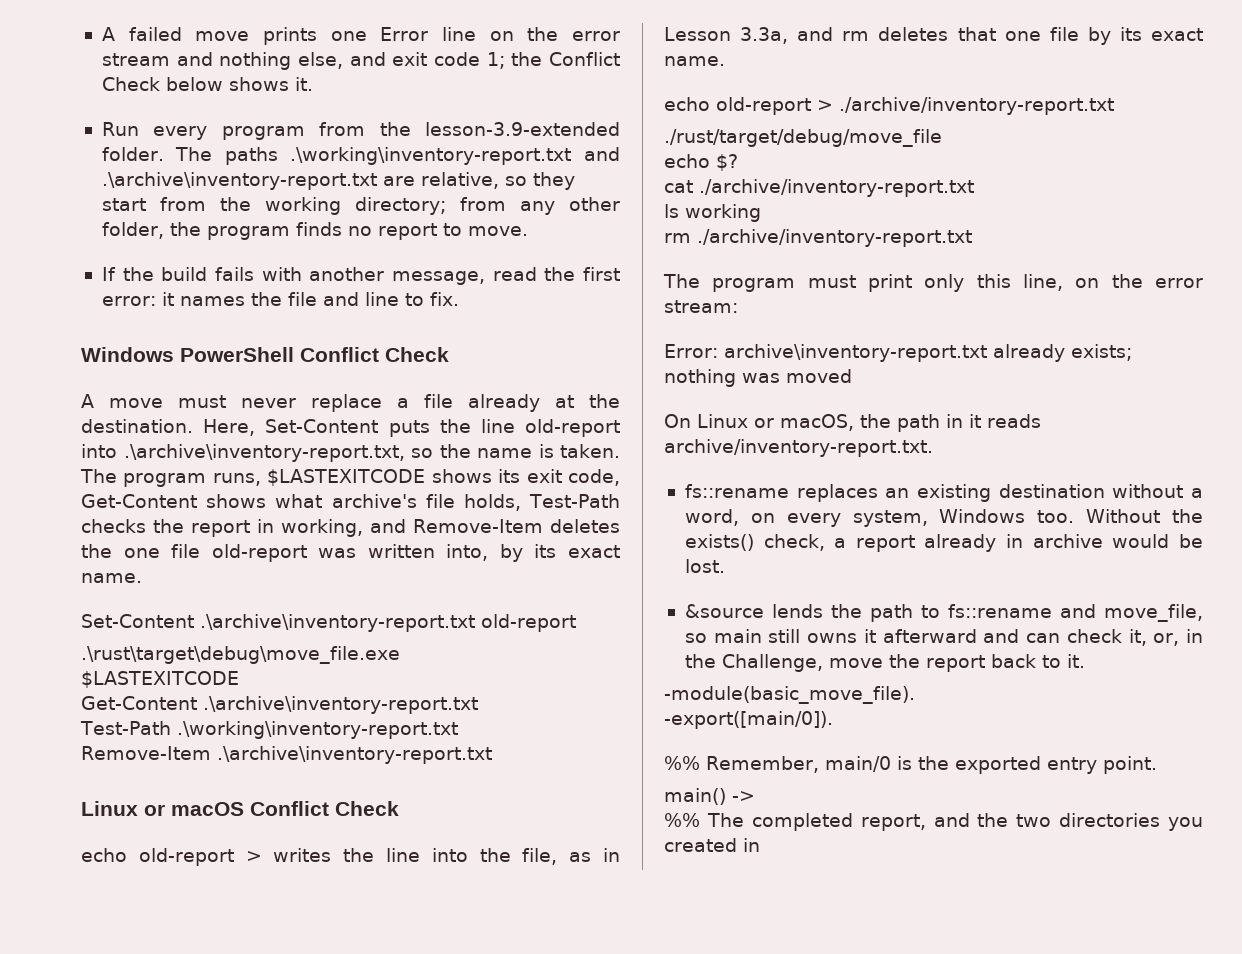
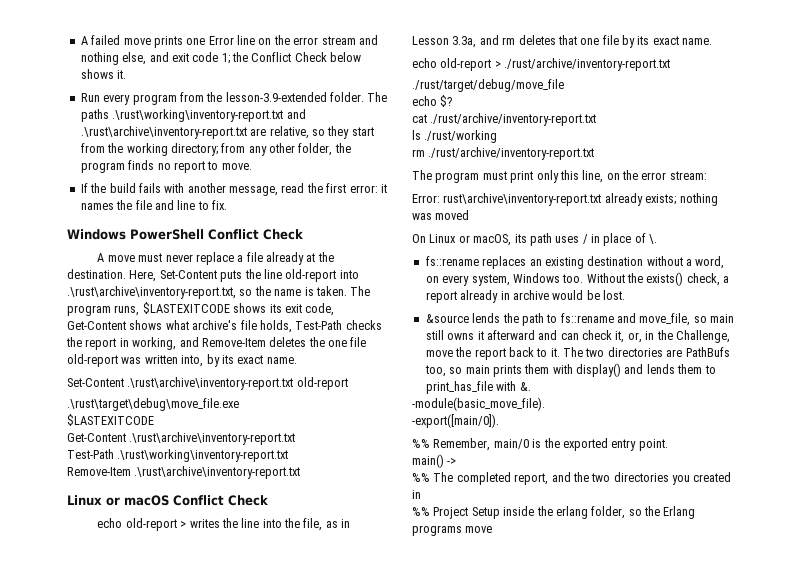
[290,147,620,165] [101,172,377,190] .\working\inventory-report.txt and .\archive\inventory-report.txt -> [112,109,306,122] [80,126,247,139] .\rust\working\inventory-report.txt and .\rust\archive\inventory-report.txt
[123,444,405,462] .\archive\inventory-report.txt, -> [67,286,236,299] .\rust\archive\inventory-report.txt,
[200,614,475,632] .\archive\inventory-report.txt -> [127,377,294,390] .\rust\archive\inventory-report.txt
[203,696,478,714] [80,721,458,739] [81,746,492,764] .\archive\inventory-report.txt // Test-Path .\working\inventory-report.txt // Remove-Item .\archive\inventory-report.txt -> [129,432,296,445] [67,449,289,462] [67,466,301,479] .\rust\archive\inventory-report.txt // Test-Path .\rust\working\inventory-report.txt // Remove-Item .\rust\archive\inventory-report.txt
[839,97,1114,115] ./archive/inventory-report.txt -> [504,58,671,71] ./rust/archive/inventory-report.txt
[699,179,974,197] ./archive/inventory-report.txt -> [430,113,597,126] ./rust/archive/inventory-report.txt
[685,204,761,222] [664,229,972,247] working // rm ./archive/inventory-report.txt -> [424,130,498,143] [412,147,595,160] ./rust/working // rm ./rust/archive/inventory-report.txt
[724,344,987,362] archive\inventory-report.txt -> [443,193,602,206] rust\archive\inventory-report.txt
[860,414,1041,432] [664,439,933,457] the path in it reads archive/inventory-report.txt. -> [514,233,658,246] its path uses / in place of \.
(1085, 661) none -> [563,347,730,357] [424,363,716,377] [425,381,531,394] The two directories are PathBufs too, so main prints them with display() and lends them to print_has_file with &.
(760, 845) none -> [412,506,696,519] [412,525,493,536] // %% Project Setup inside the erlang folder, so the Erlang programs move

